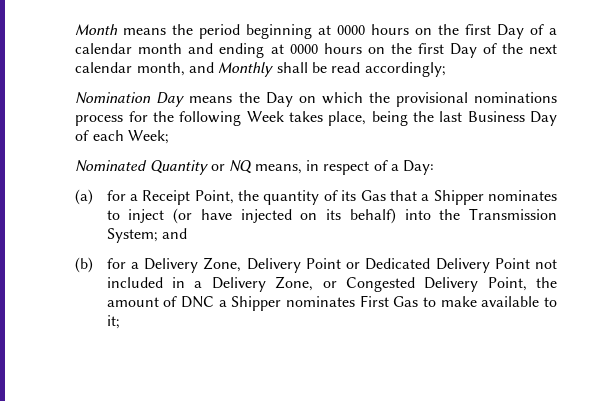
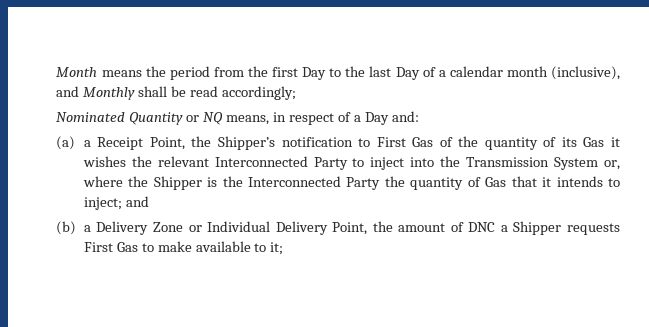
[246,24,557,39] [75,43,557,58] [75,62,185,76] beginning at 0000 hours on the first Day of a calendar month and ending at 0000 hours on the first Day of the next calendar month, -> [213,66,621,80] from the first Day to the last Day of a calendar month (inclusive),
[75,92,557,107] [75,111,558,126] [75,130,169,144] // Nomination Day means the Day on which the provisional nominations process for the following Week takes place, being the last Business Day of each Week; -> (297, 93) none
[403,160,435,175] Day: -> [364,111,419,125] Day and:
[106,190,126,201] for -> (76, 143) none
[263,190,558,205] [106,208,558,224] [106,228,158,243] quantity of its Gas that a Shipper nominates to inject (or have injected on its behalf) into the Transmission System; -> [218,136,620,150] [82,156,620,170] [82,176,620,190] [83,197,122,210] Shipper’s notification to First Gas of the quantity of its Gas it wishes the relevant Interconnected Party to inject into the Transmission System or, where the Shipper is the Interconnected Party the quantity of Gas that it intends to inject;
[106,257,558,273] [106,276,415,292] for a Delivery Zone, Delivery Point or Dedicated Delivery Point not included in a Delivery Zone, or Congested -> [83,221,271,235] a Delivery Zone or Individual
[285,296,355,307] nominates -> [567,223,621,235] requests

